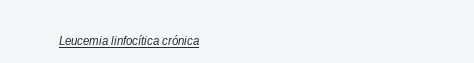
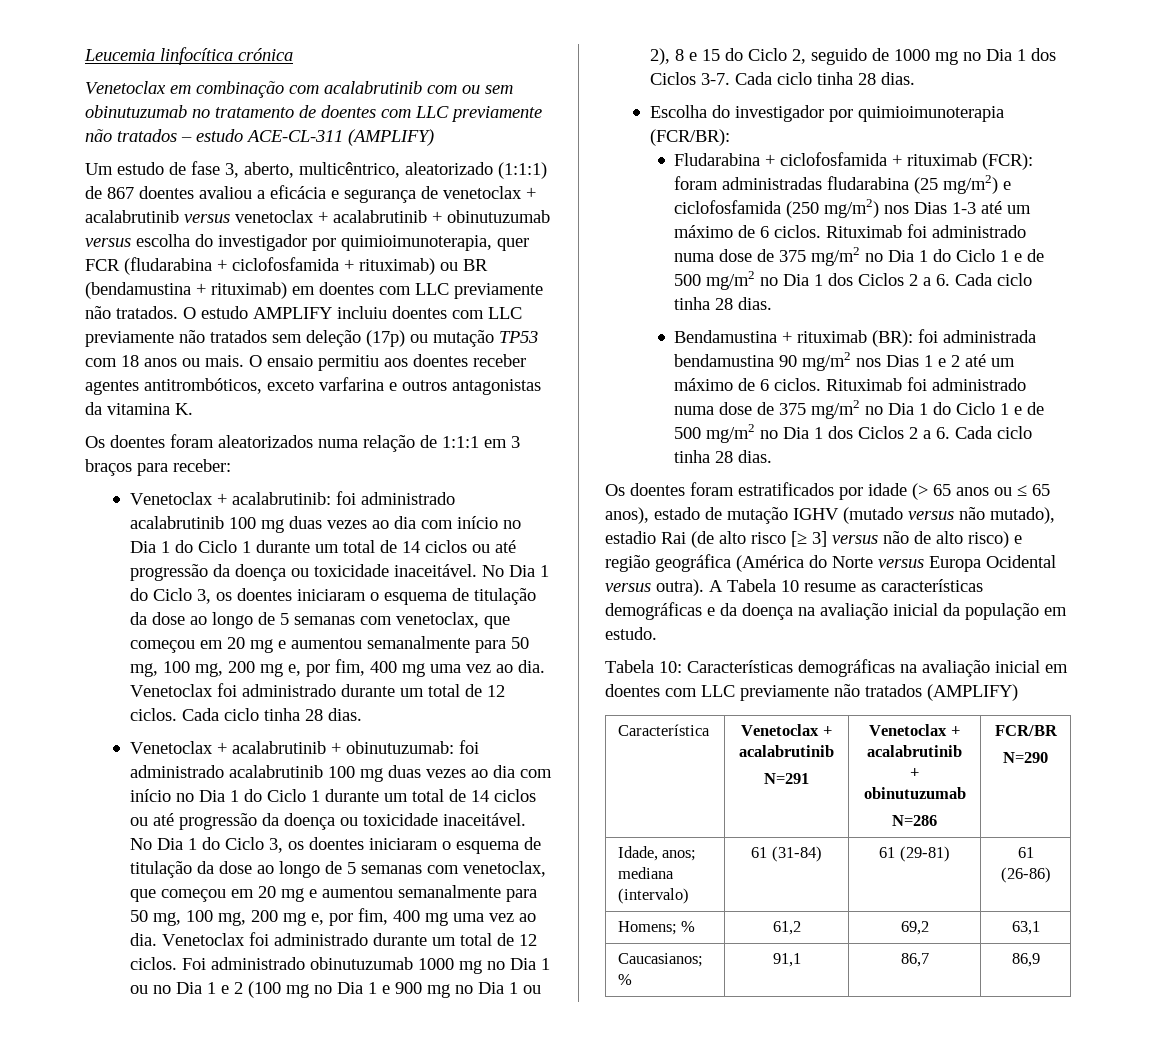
(200, 40) none -> [85,81,513,98] [85,105,542,122] [85,129,434,146] [85,161,547,179] [85,185,536,203] [85,210,550,223] [85,234,529,251] [85,257,488,275] [85,282,543,299] [85,306,522,319] [85,330,538,347] [85,354,526,371] [85,377,541,395] [85,402,193,415] [85,434,520,452] [85,459,231,476] [129,491,455,505] [129,516,521,533] [129,540,516,553] [129,564,549,581] [129,588,536,605] [129,612,510,629] [129,636,529,653] [129,659,545,677] [129,683,505,697] [129,708,362,721] [129,740,479,754] [129,765,552,782] [129,789,536,802] [129,813,526,830] [129,837,541,854] [129,861,546,878] [129,885,537,902] [129,908,536,926] [129,932,537,946] [129,957,550,974] [129,981,541,998] [649,48,1056,65] [649,72,915,85] [649,105,1004,122] [649,129,730,146] [674,152,1034,170] [674,175,1012,194] [674,199,1032,218] [674,224,1027,238] [674,247,1045,266] [674,271,1033,290] [674,297,773,310] [674,329,1037,347] [674,352,1016,371] [674,377,1027,391] [674,400,1045,419] [674,424,1033,443] [674,450,773,463] [605,482,1050,500] [605,507,1055,524] [605,531,1022,548] [605,554,1056,572] [605,579,983,596] [605,602,1067,620] [605,627,657,640] [605,659,1068,677] [605,684,1018,701] [617,724,710,736] [741,724,832,736] [739,745,834,757] [764,773,809,784] [869,724,960,736] [867,745,962,757] [910,768,919,778] [863,787,966,799] [892,815,937,826] [994,725,1058,736] [1003,752,1048,763] [617,846,697,861] [617,867,674,879] [617,888,689,904] [751,846,822,862] [879,846,950,862] [1017,847,1034,858] [1000,867,1051,883] [617,921,696,935] [772,921,801,935] [900,921,929,935] [1011,921,1040,935] [617,953,703,967] [617,974,632,985] [772,953,801,967] [900,953,929,967] [1011,953,1040,967] // Venetoclax em combinação com acalabrutinib com ou sem obinutuzumab no tratamento de doentes com LLC previamente não tratados – estudo ACE-CL-311 (AMPLIFY) // Um estudo de fase 3, aberto, multicêntrico, aleatorizado (1:1:1) de 867 doentes avaliou a eficácia e segurança de venetoclax + acalabrutinib versus venetoclax + acalabrutinib + obinutuzumab versus escolha do investigador por quimioimunoterapia, quer FCR (fludarabina + ciclofosfamida + rituximab) ou BR (bendamustina + rituximab) em doentes com LLC previamente não tratados. O estudo AMPLIFY incluiu doentes com LLC previamente não tratados sem deleção (17p) ou mutação TP53 com 18 anos ou mais. O ensaio permitiu aos doentes receber agentes antitrombóticos, exceto varfarina e outros antagonistas da vitamina K. // Os doentes foram aleatorizados numa relação de 1:1:1 em 3 braços para receber: // Venetoclax + acalabrutinib: foi administrado acalabrutinib 100 mg duas vezes ao dia com início no Dia 1 do Ciclo 1 durante um total de 14 ciclos ou até progressão da doença ou toxicidade inaceitável. No Dia 1 do Ciclo 3, os doentes iniciaram o esquema de titulação da dose ao longo de 5 semanas com venetoclax, que começou em 20 mg e aumentou semanalmente para 50 mg, 100 mg, 200 mg e, por fim, 400 mg uma vez ao dia. Venetoclax foi administrado durante um total de 12 ciclos. Cada ciclo tinha 28 dias. // Venetoclax + acalabrutinib + obinutuzumab: foi administrado acalabrutinib 100 mg duas vezes ao dia com início no Dia 1 do Ciclo 1 durante um total de 14 ciclos ou até progressão da doença ou toxicidade inaceitável. No Dia 1 do Ciclo 3, os doentes iniciaram o esquema de titulação da dose ao longo de 5 semanas com venetoclax, que começou em 20 mg e aumentou semanalmente para 50 mg, 100 mg, 200 mg e, por fim, 400 mg uma vez ao dia. Venetoclax foi administrado durante um total de 12 ciclos. Foi administrado obinutuzumab 1000 mg no Dia 1 ou no Dia 1 e 2 (100 mg no Dia 1 e 900 mg no Dia 1 ou 2), 8 e 15 do Ciclo 2, seguido de 1000 mg no Dia 1 dos Ciclos 3-7. Cada ciclo tinha 28 dias. // Escolha do investigador por quimioimunoterapia (FCR/BR): // Fludarabina + ciclofosfamida + rituximab (FCR): foram administradas fludarabina (25 mg/m2) e ciclofosfamida (250 mg/m2) nos Dias 1-3 até um máximo de 6 ciclos. Rituximab foi administrado numa dose de 375 mg/m2 no Dia 1 do Ciclo 1 e de 500 mg/m2 no Dia 1 dos Ciclos 2 a 6. Cada ciclo tinha 28 dias. // Bendamustina + rituximab (BR): foi administrada bendamustina 90 mg/m2 nos Dias 1 e 2 até um máximo de 6 ciclos. Rituximab foi administrado numa dose de 375 mg/m2 no Dia 1 do Ciclo 1 e de 500 mg/m2 no Dia 1 dos Ciclos 2 a 6. Cada ciclo tinha 28 dias. // Os doentes foram estratificados por idade (> 65 anos ou ≤ 65 anos), estado de mutação IGHV (mutado versus não mutado), estadio Rai (de alto risco [≥ 3] versus não de alto risco) e região geográfica (América do Norte versus Europa Ocidental versus outra). A Tabela 10 resume as características demográficas e da doença na avaliação inicial da população em estudo. // Tabela 10: Características demográficas na avaliação inicial em doentes com LLC previamente não tratados (AMPLIFY) // Característica | Venetoclax + acalabrutinib // N=291 | Venetoclax + acalabrutinib + obinutuzumab // N=286 | FCR/BR // N=290 // Idade, anos; mediana (intervalo) | 61 (31-84) | 61 (29-81) | 61 (26-86) // Homens; % | 61,2 | 69,2 | 63,1 // Caucasianos; % | 91,1 | 86,7 | 86,9

